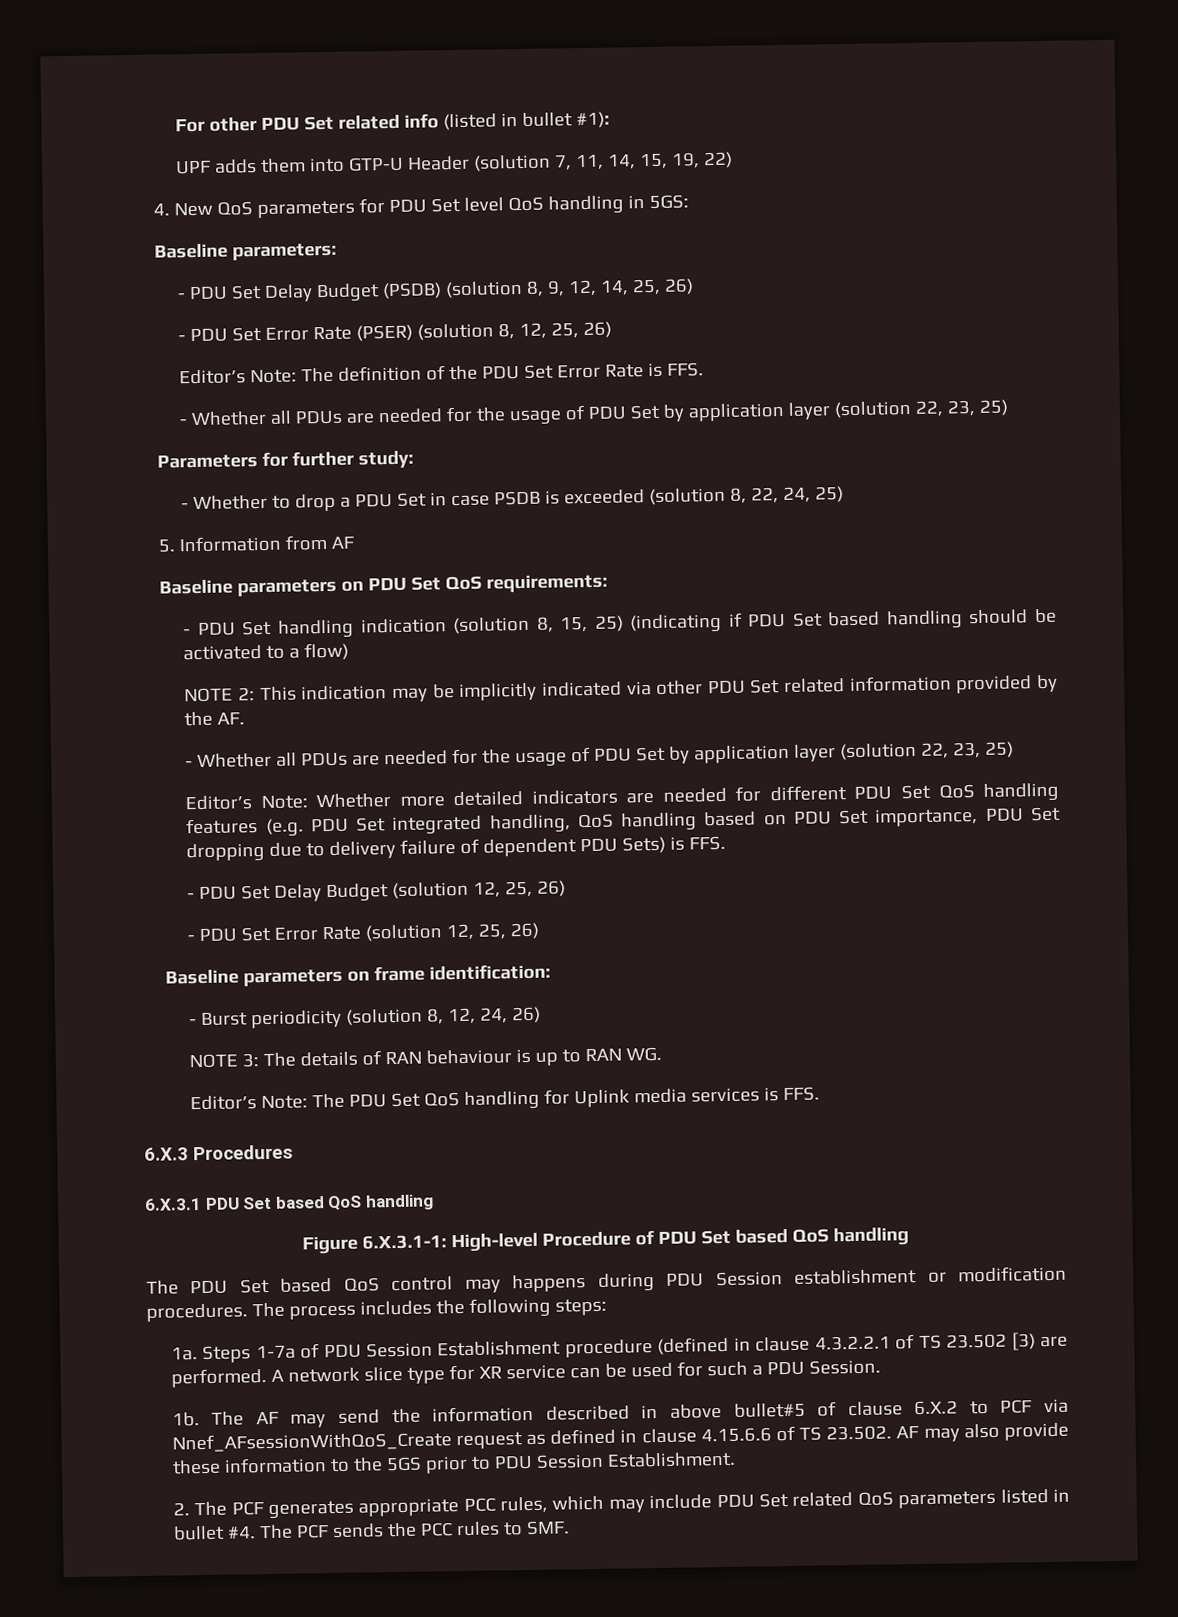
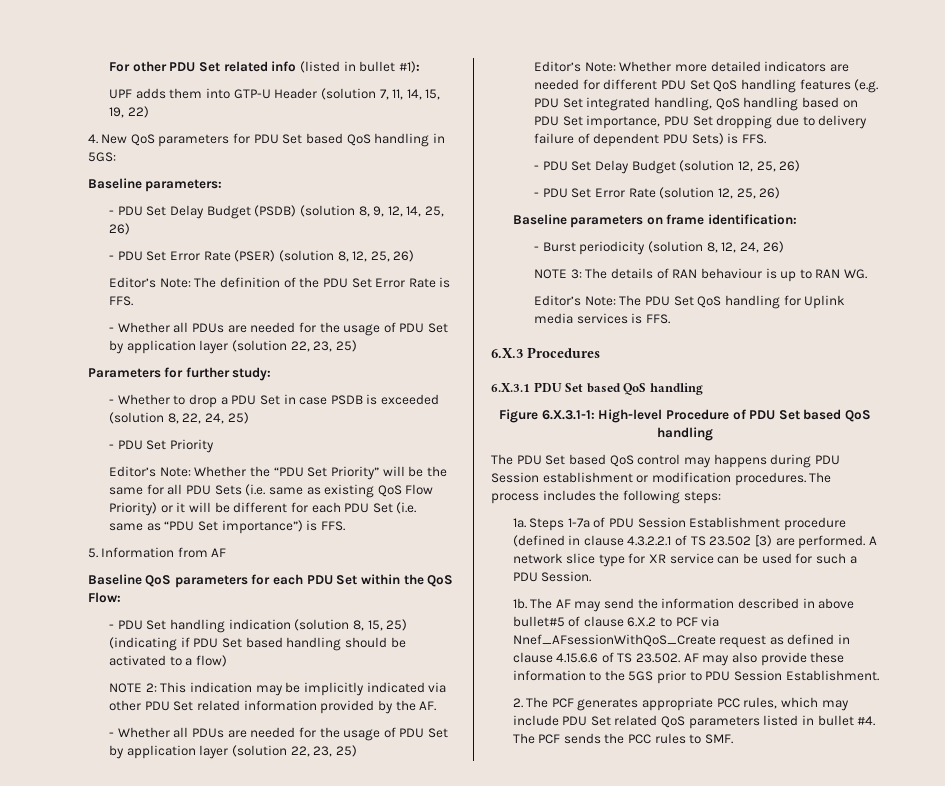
[463,197,504,212] level -> [306,133,344,144] based
(845, 494) none -> [108,439,214,453] [108,466,447,480] [108,484,434,498] [108,502,417,516] [108,520,345,534] // - PDU Set Priority // Editor’s Note: Whether the “PDU Set Priority” will be the same for all PDU Sets (i.e. same as existing QoS Flow Priority) or it will be different for each PDU Set (i.e. same as “PDU Set importance”) is FFS.
[236,573,608,597] parameters on PDU Set QoS requirements: -> [145,574,454,588] [87,592,121,603] QoS parameters for each PDU Set within the QoS Flow:

